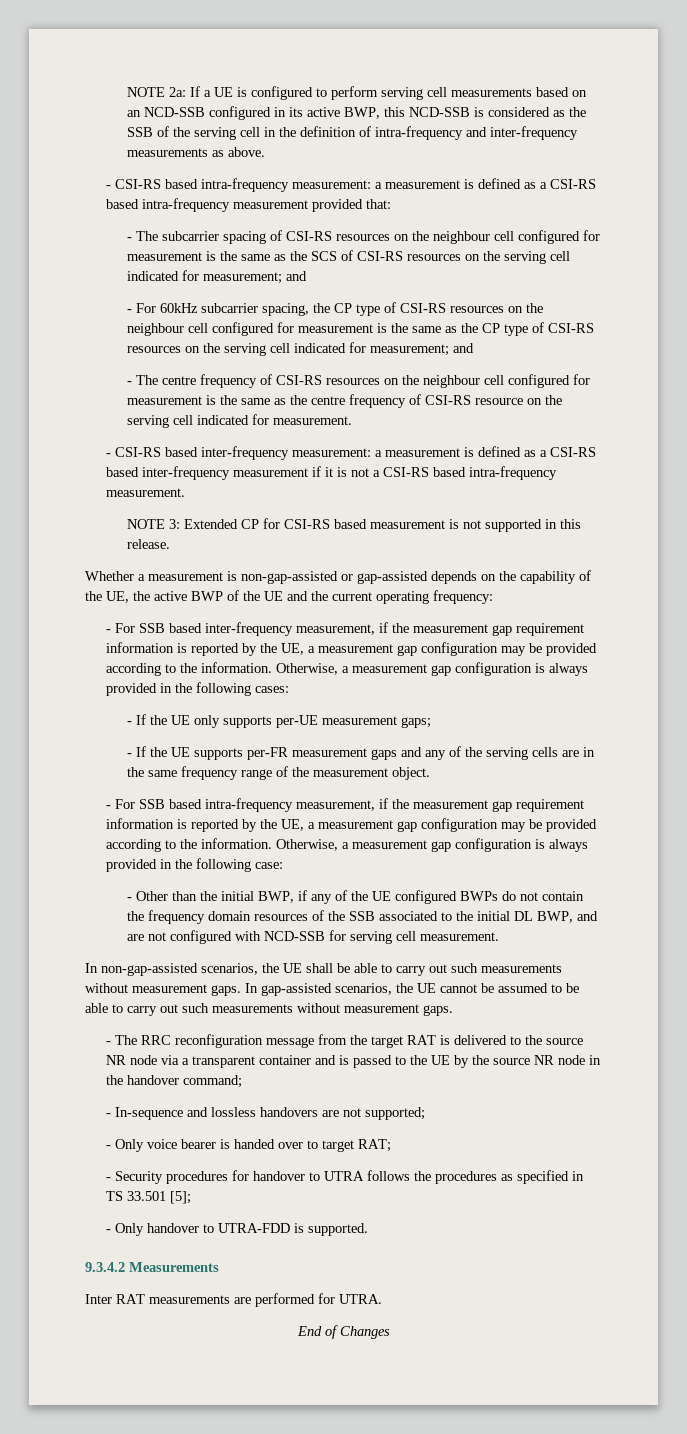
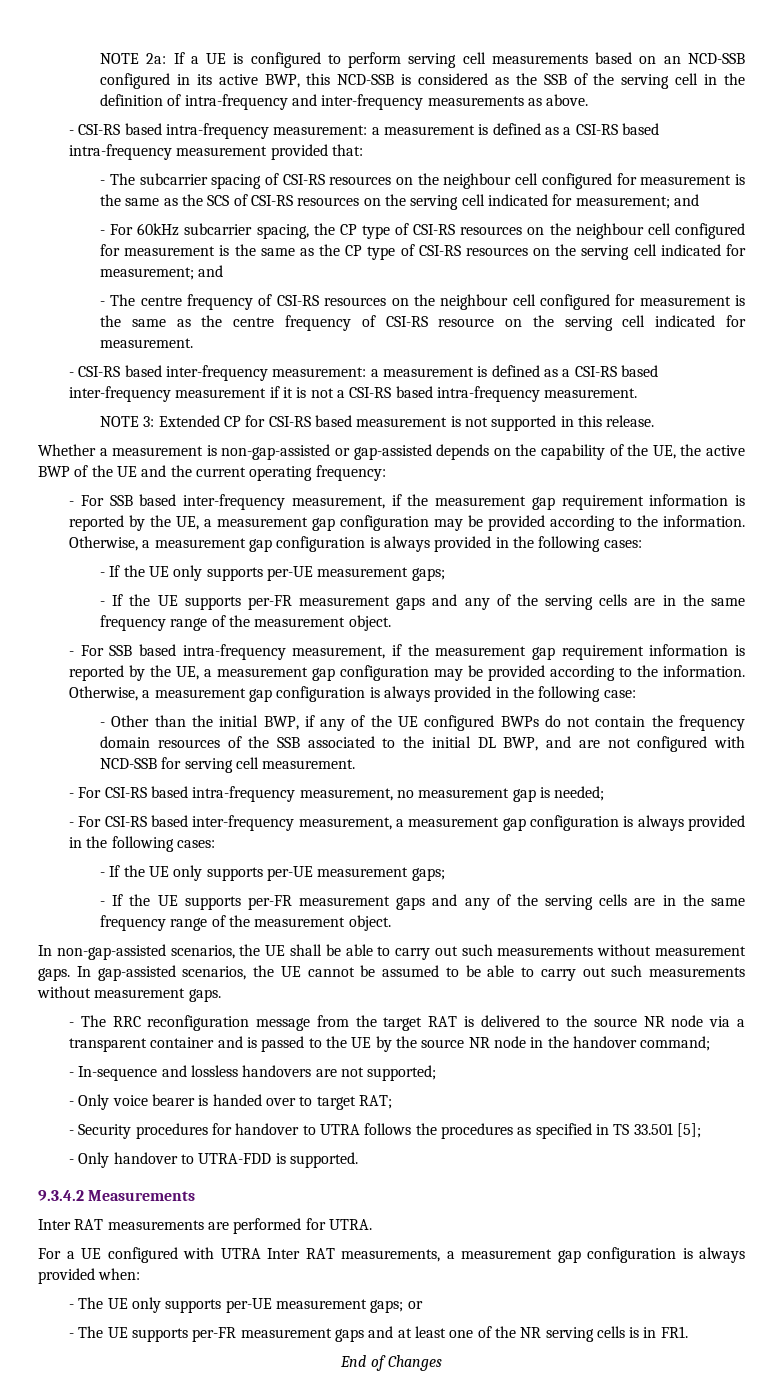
(500, 936) none -> [69,786,605,802] [69,815,745,831] [69,836,216,852] [100,865,445,881] [100,894,745,910] [100,915,391,931] // - For CSI-RS based intra-frequency measurement, no measurement gap is needed; // - For CSI-RS based inter-frequency measurement, a measurement gap configuration is always provided in the following cases: // - If the UE only supports per-UE measurement gaps; // - If the UE supports per-FR measurement gaps and any of the serving cells are in the same frequency range of the measurement object.
(382, 1299) none -> [38,1247,745,1263] [38,1268,141,1284] [69,1297,423,1313] [69,1326,688,1342] // For a UE configured with UTRA Inter RAT measurements, a measurement gap configuration is always provided when: // - The UE only supports per-UE measurement gaps; or // - The UE supports per-FR measurement gaps and at least one of the NR serving cells is in FR1.

